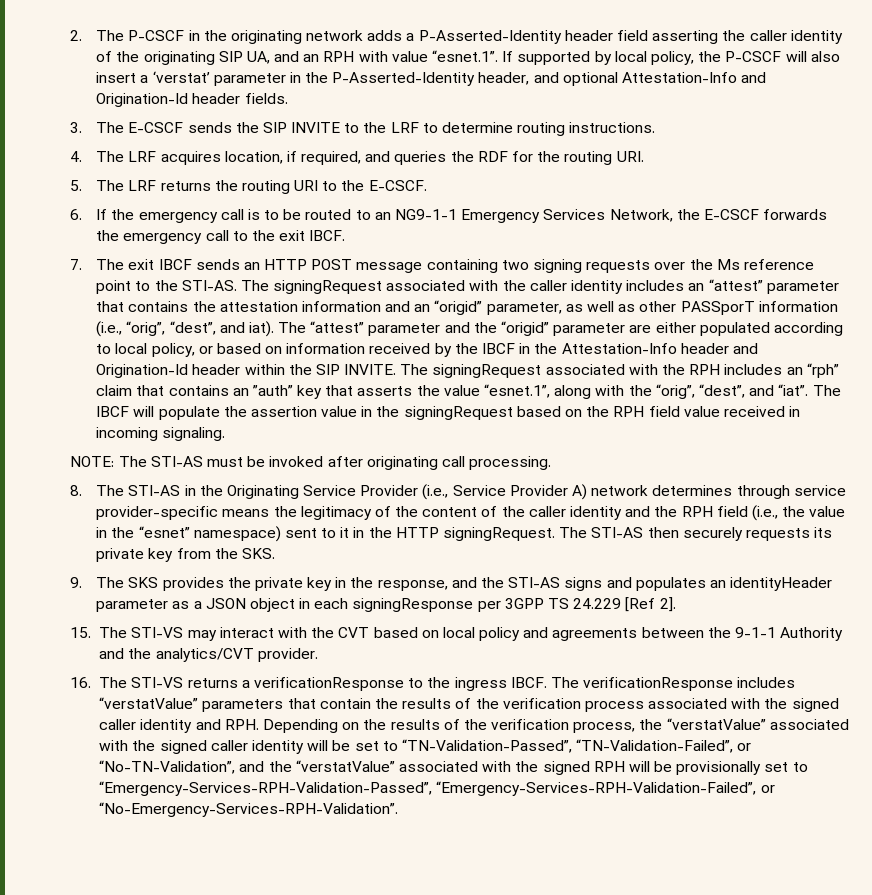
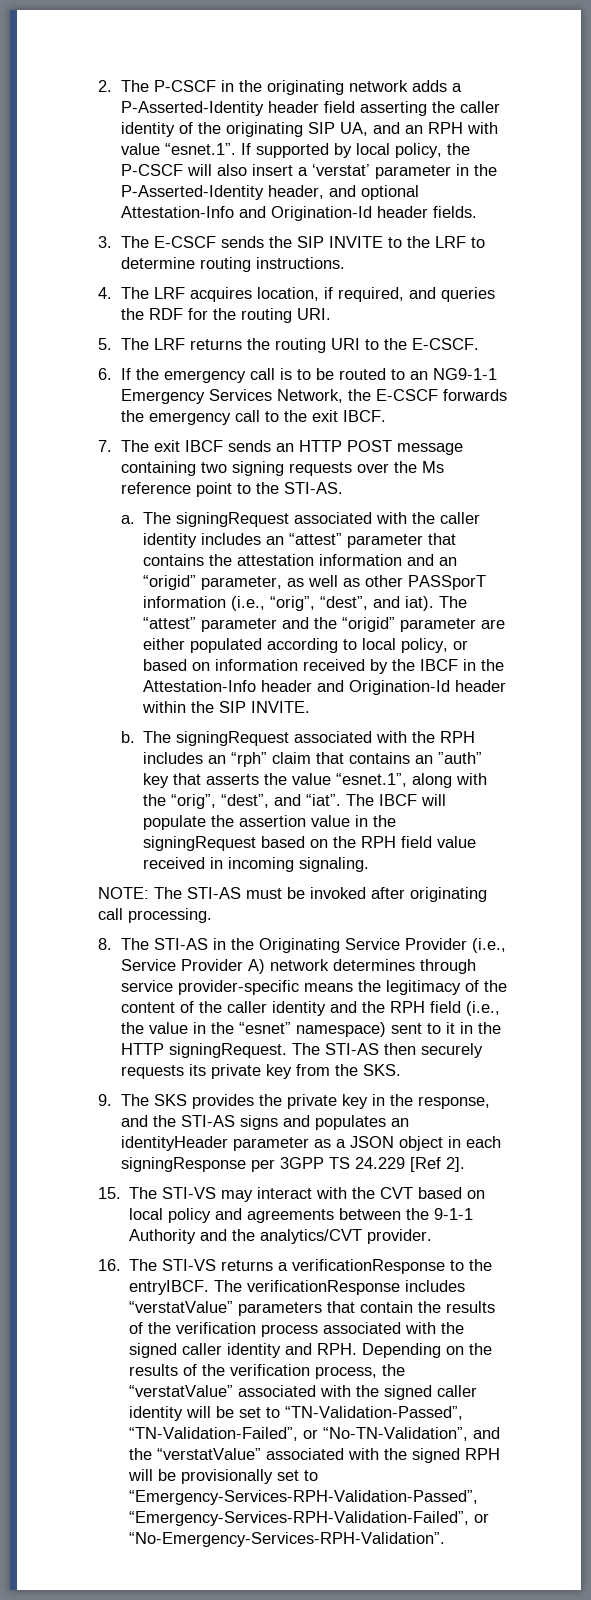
(237, 285) none -> [120,515,135,524] // a.
(397, 369) none -> [120,731,135,743] // b.
[454,677,547,691] ingress IBCF. -> [128,1280,209,1295] entryIBCF.

